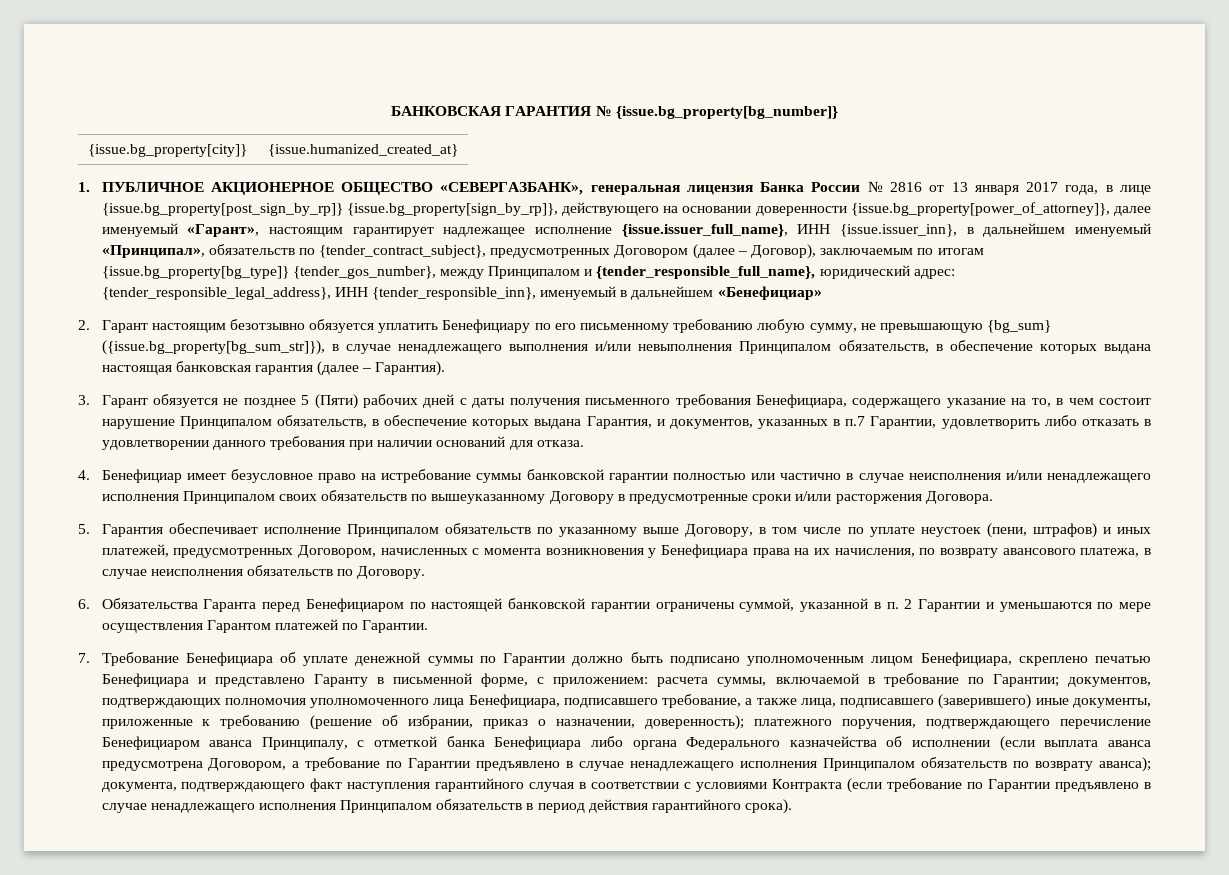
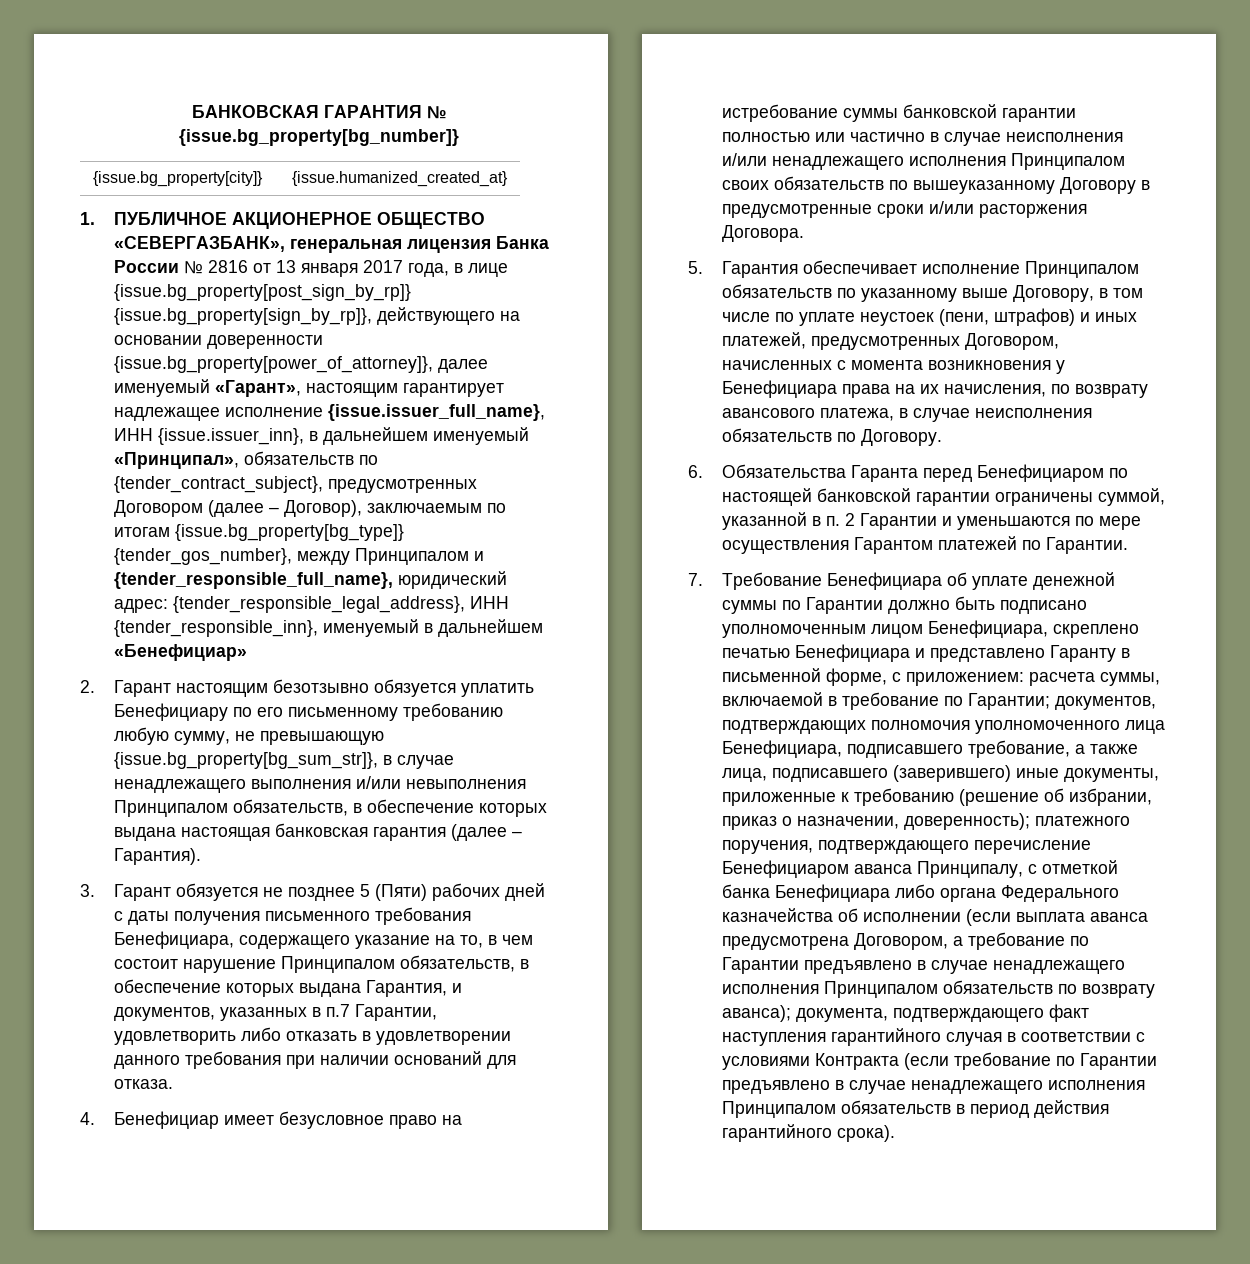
[987,320,1052,333] [101,340,325,355] {bg_sum} ({issue.bg_property[bg_sum_str]}), -> [114,752,379,769] {issue.bg_property[bg_sum_str]},

